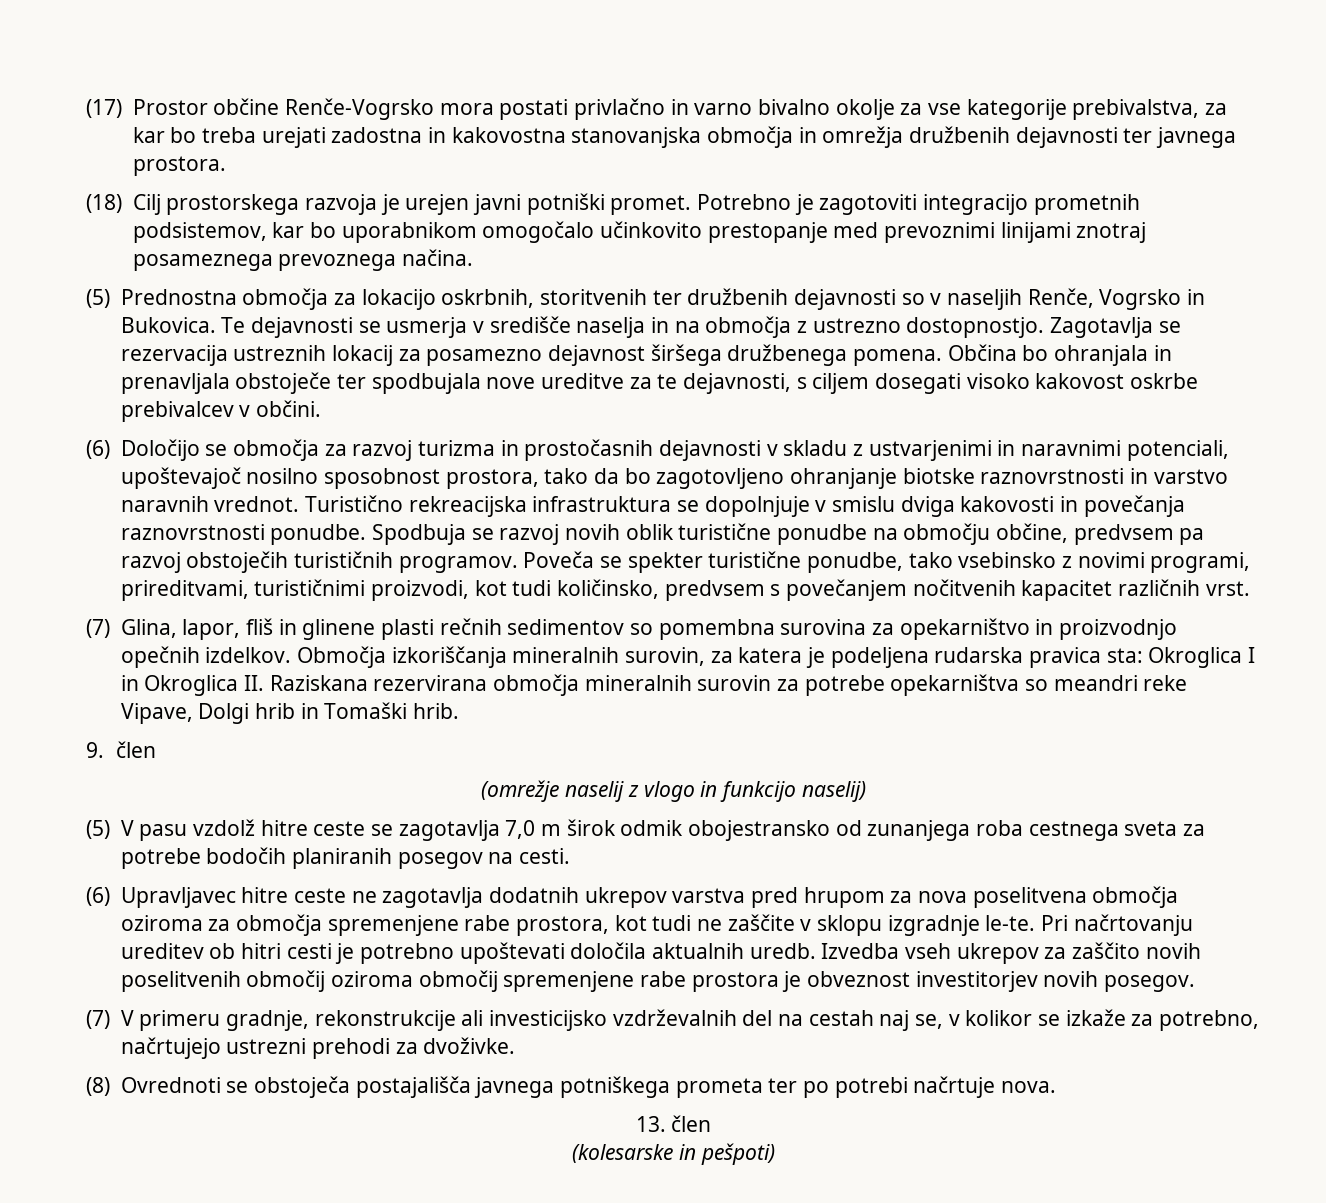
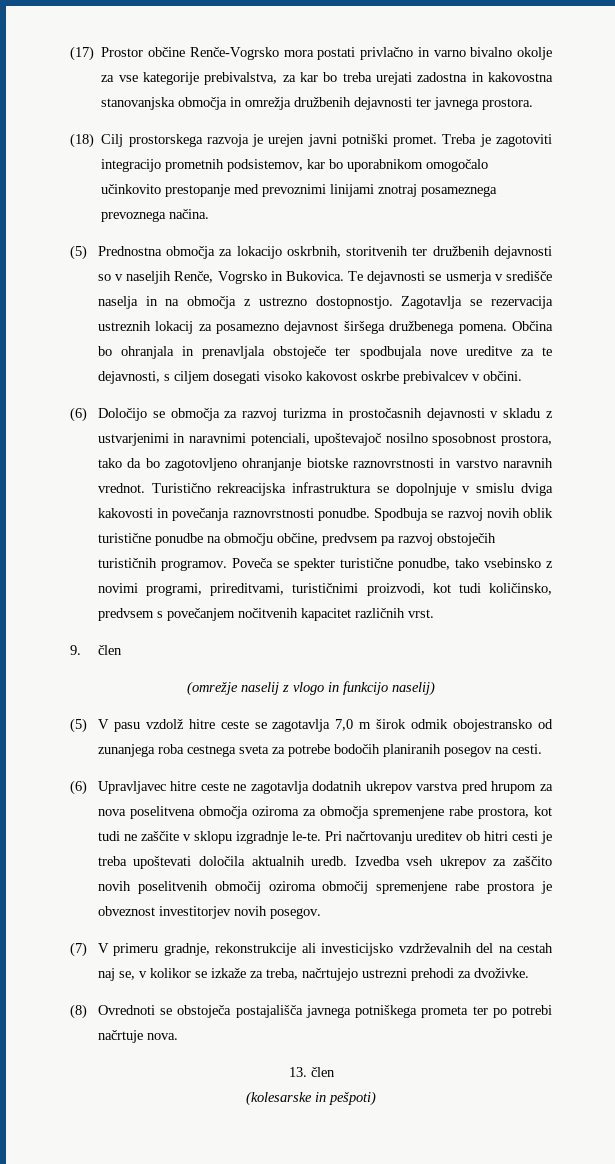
[696,194,791,210] Potrebno -> [442,134,477,144] Treba
[86,618,1177,640] [120,646,1255,668] [120,674,1188,696] [120,702,459,724] // (7) Glina, lapor, fliš in glinene plasti rečnih sedimentov so pomembna surovina za opekarništvo in proizvodnjo opečnih izdelkov. Območja izkoriščanja mineralnih surovin, za katera je podeljena rudarska pravica sta: Okroglica I in Okroglica II. Raziskana rezervirana območja mineralnih surovin za potrebe opekarništva so meandri reke Vipave, Dolgi hrib in Tomaški hrib. -> (434, 613) none
[359,943,454,964] potrebno -> [97,856,127,866] treba
[1158,1010,1259,1031] potrebno, -> [265,968,298,980] treba,

